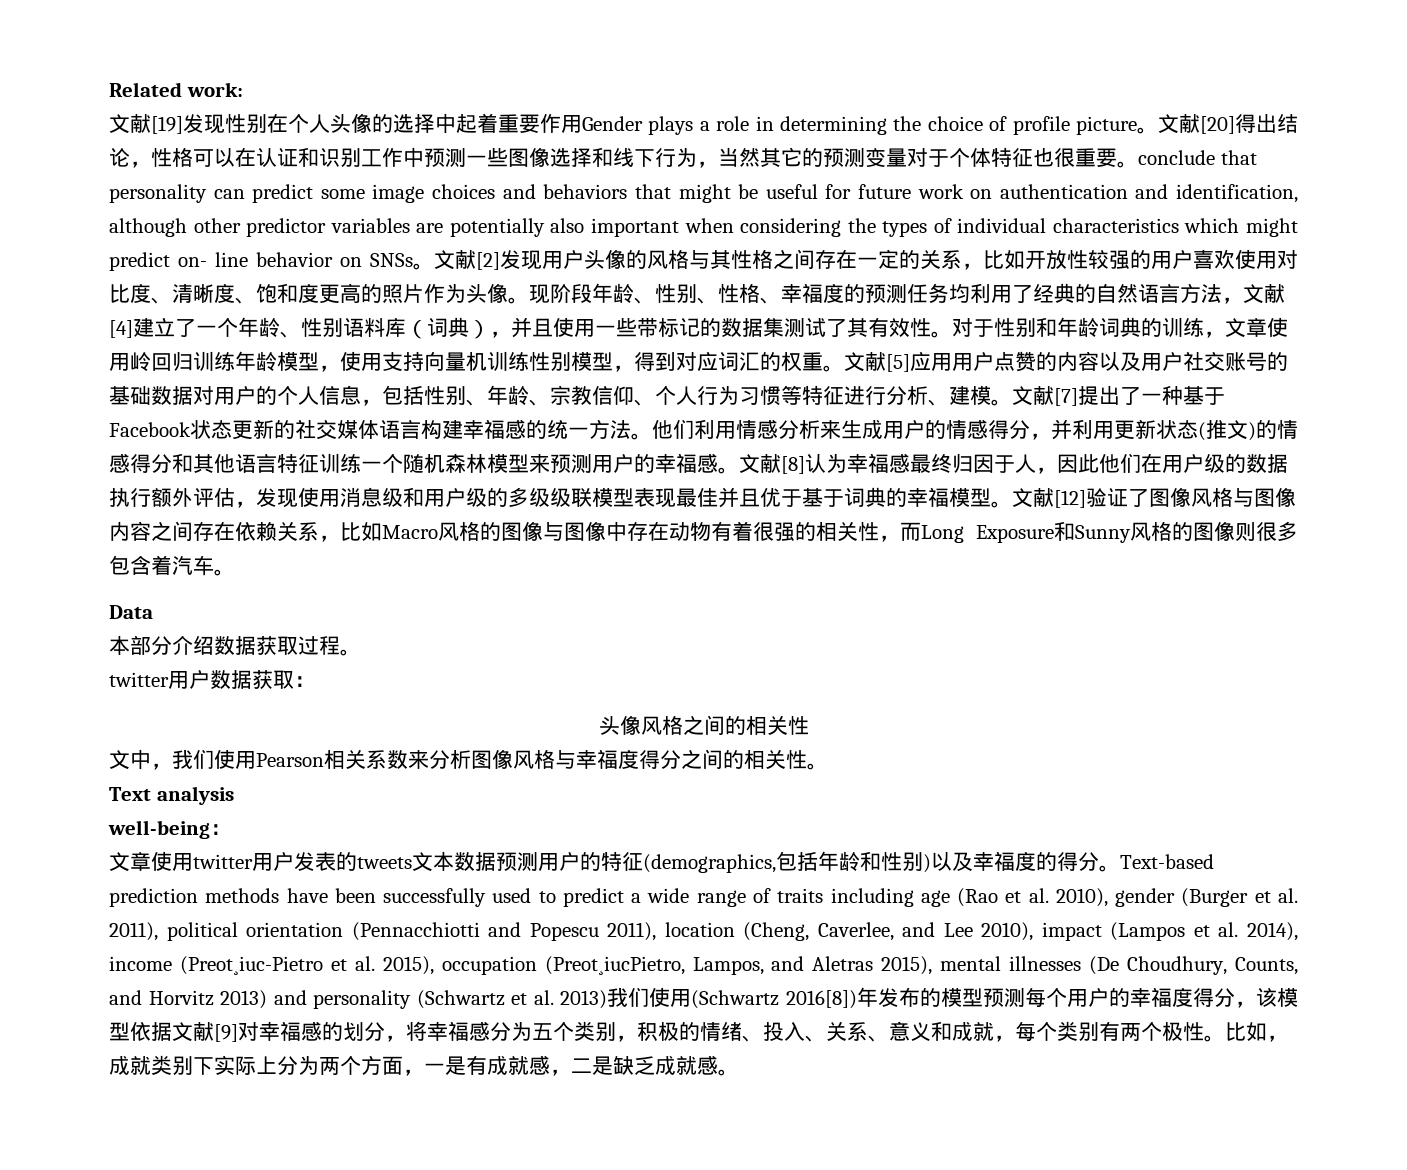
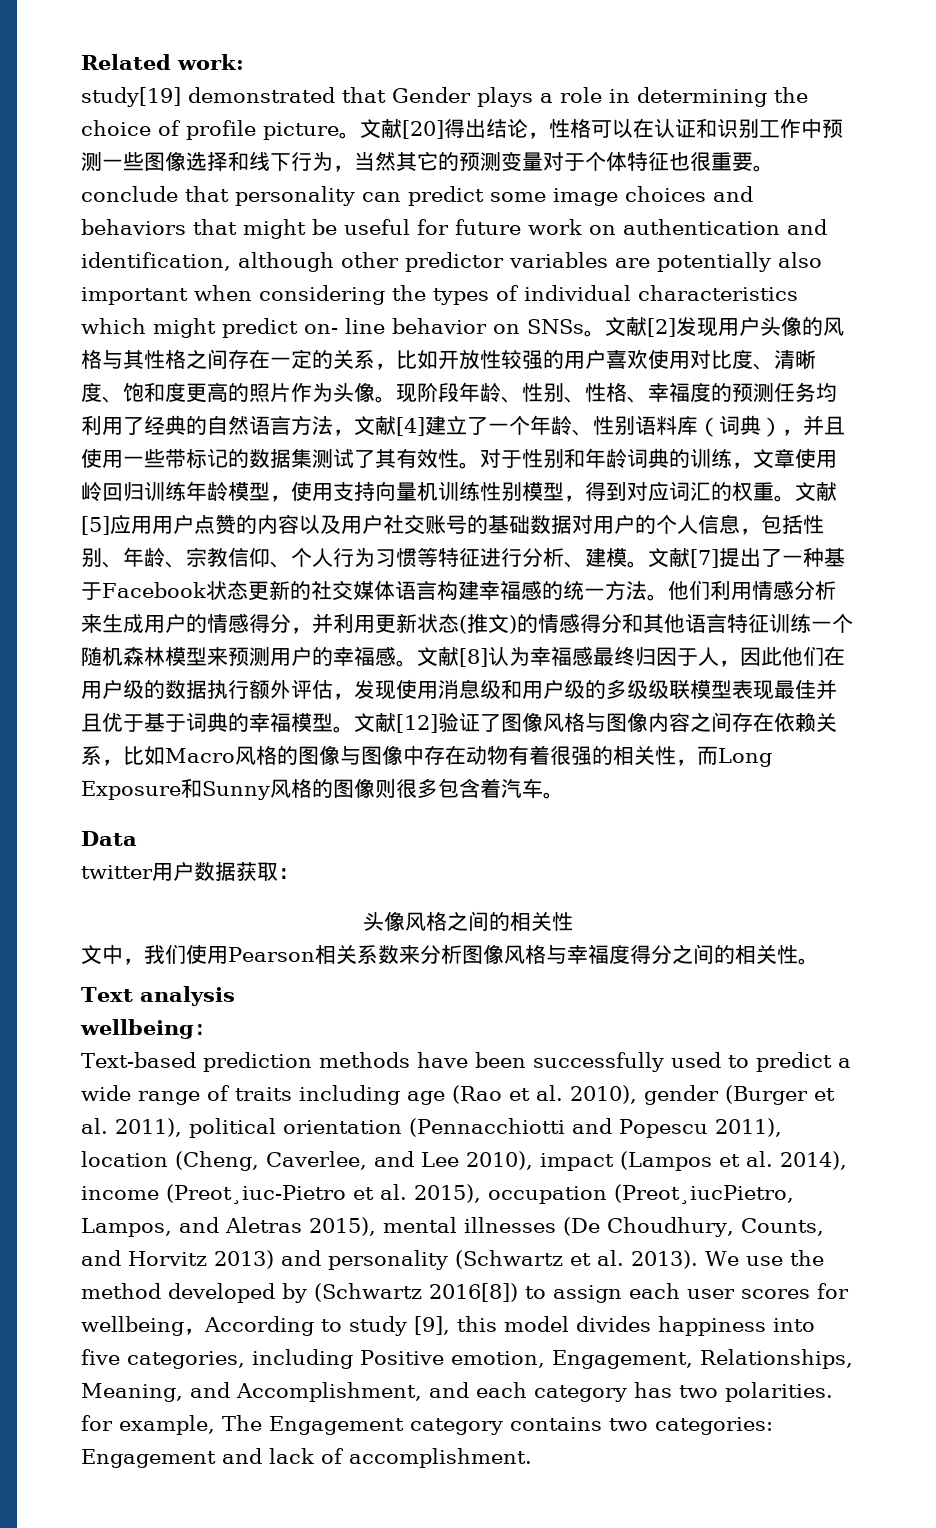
[109,113,582,134] 文献[19]发现性别在个人头像的选择中起着重要作用 -> [81,87,386,107] study[19] demonstrated that
[109,635,361,656] // 本部分介绍数据获取过程。 -> (137, 838) none
[108,820,231,839] [109,851,1120,873] well-being： // 文章使用twitter用户发表的tweets文本数据预测用户的特征(demographics,包括年龄和性别)以及幸福度的得分。 -> [80,1019,215,1039] wellbeing： //
[560,987,1298,1009] [109,1021,1288,1042] [109,1055,739,1076] 2013)我们使用(Schwartz 2016[8])年发布的模型预测每个用户的幸福度得分，该模型依据文献[9]对幸福感的划分，将幸福感分为五个类别，积极的情绪、投入、关系、意义和成就，每个类别有两个极性。比如，成就类别下实际上分为两个方面，一是有成就感，二是缺乏成就感。 -> [631,1250,824,1269] [81,1283,849,1303] [81,1316,815,1336] [81,1349,853,1369] [81,1382,833,1402] [81,1415,773,1435] [81,1448,532,1468] 2013). We use the method developed by (Schwartz 2016[8]) to assign each user scores for wellbeing，According to study [9], this model divides happiness into five categories, including Positive emotion, Engagement, Relationships, Meaning, and Accomplishment, and each category has two polarities. for example, The Engagement category contains two categories: Engagement and lack of accomplishment.

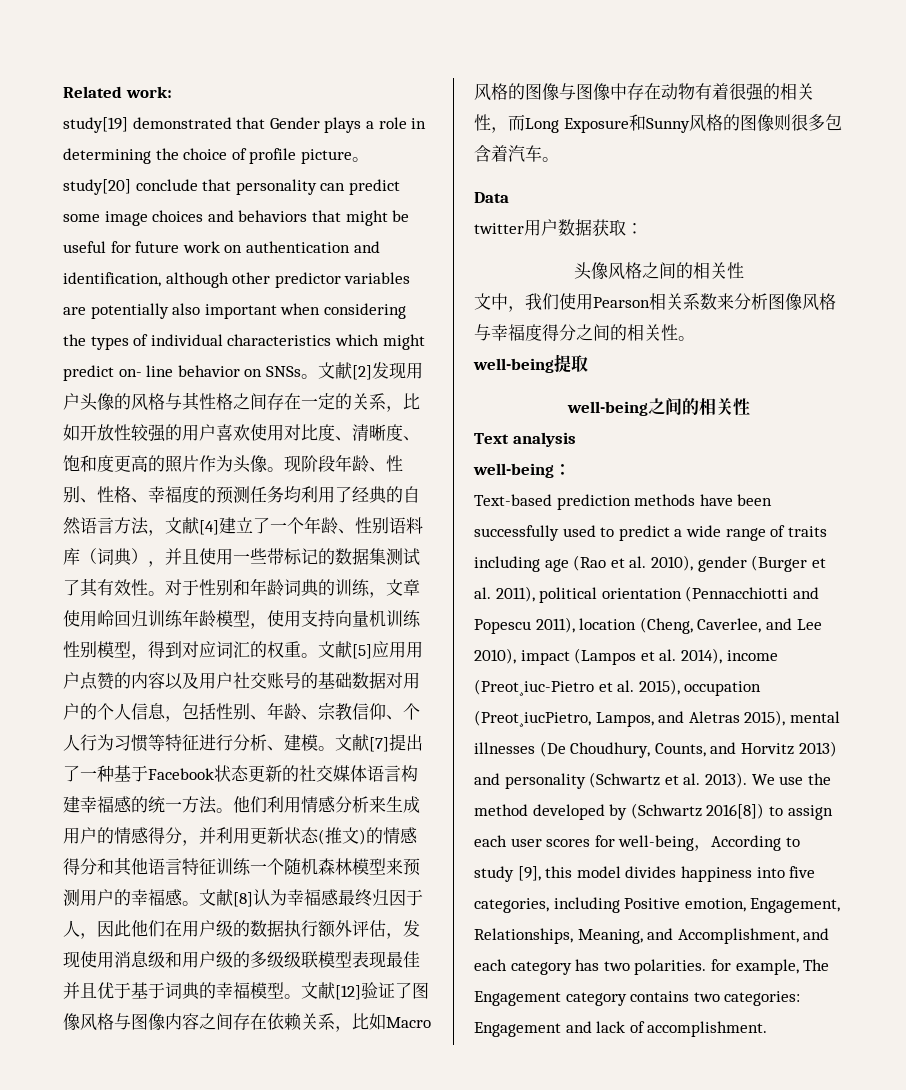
[360,118,843,139] [81,151,774,172] 文献[20]得出结论，性格可以在认证和识别工作中预测一些图像选择和线下行为，当然其它的预测变量对于个体特征也很重要。 -> [63,179,131,195] study[20]
(819, 961) none -> [473,354,588,373] [566,398,750,416] // well-being提取 // well-being之间的相关性
[80,1019,194,1039] wellbeing -> [473,463,554,478] well-being
[81,1316,184,1336] wellbeing -> [618,835,695,851] well-being

